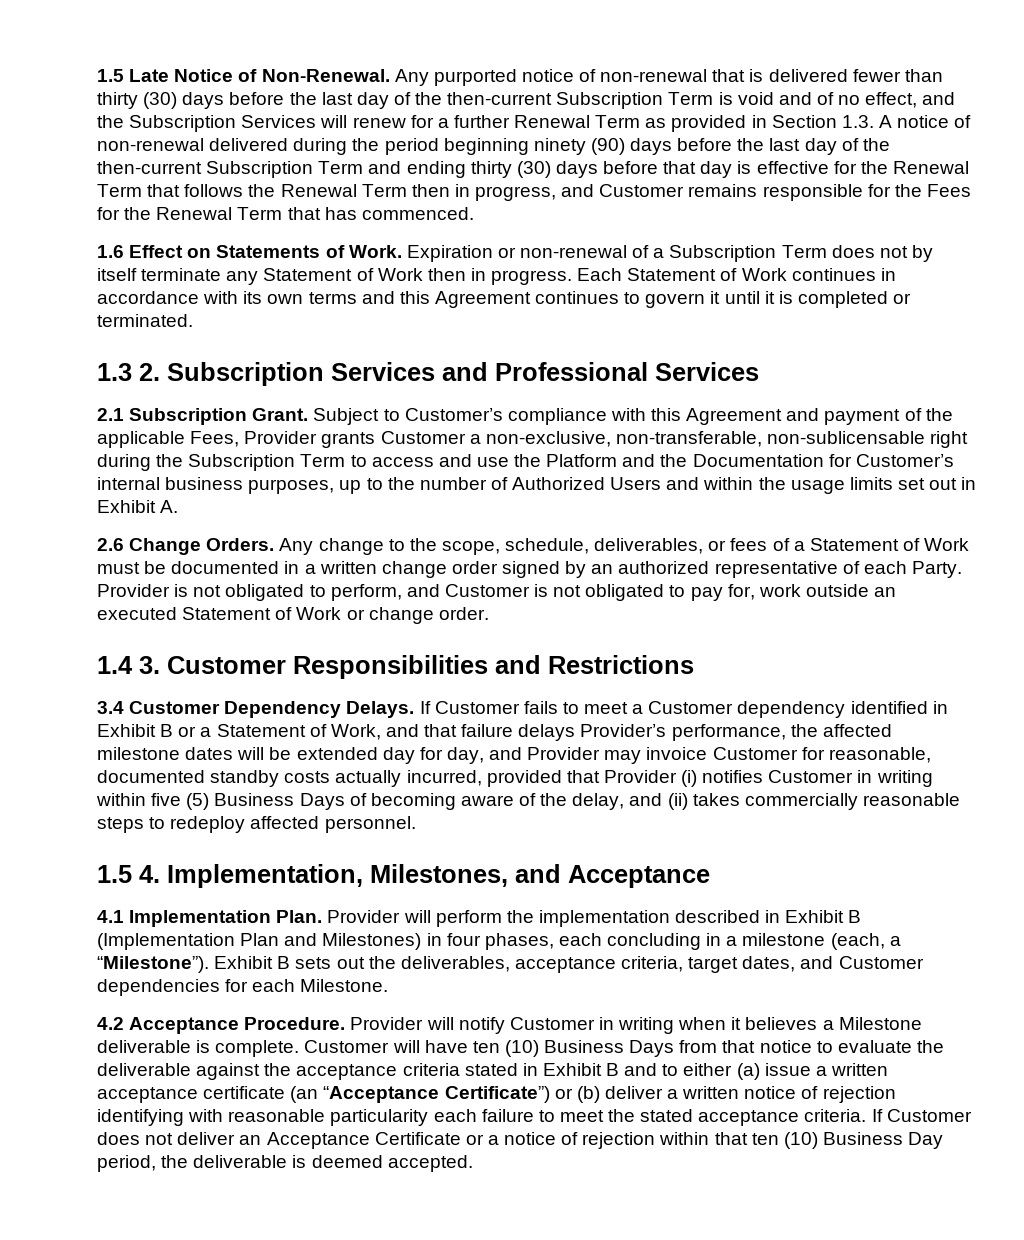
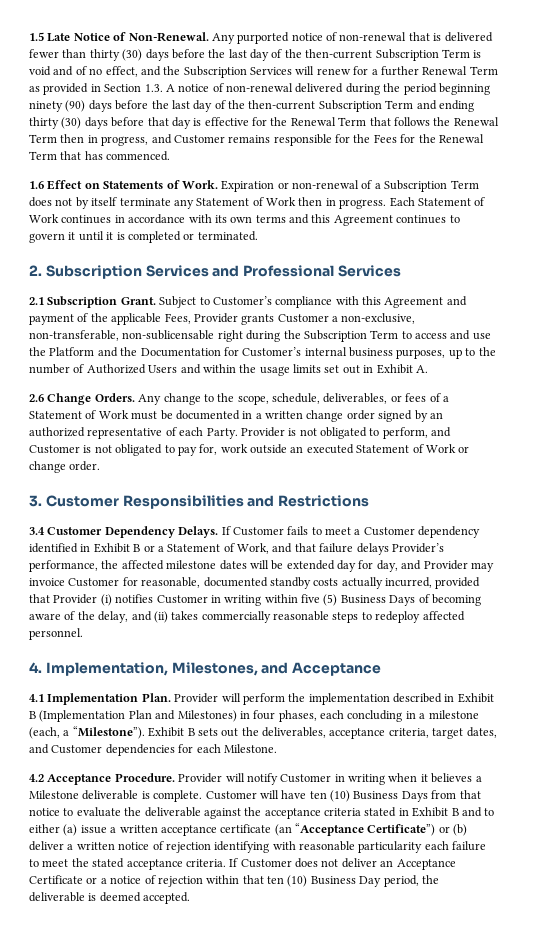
[97,363,132,381] 1.3 -> (258, 236) none
[97,656,133,674] 1.4 -> (101, 466) none
[97,865,132,883] 1.5 -> (83, 634) none

